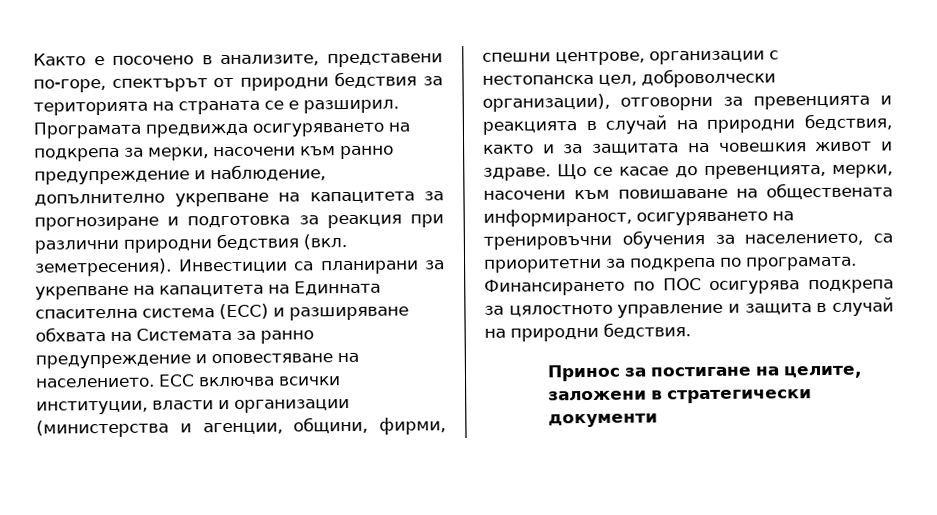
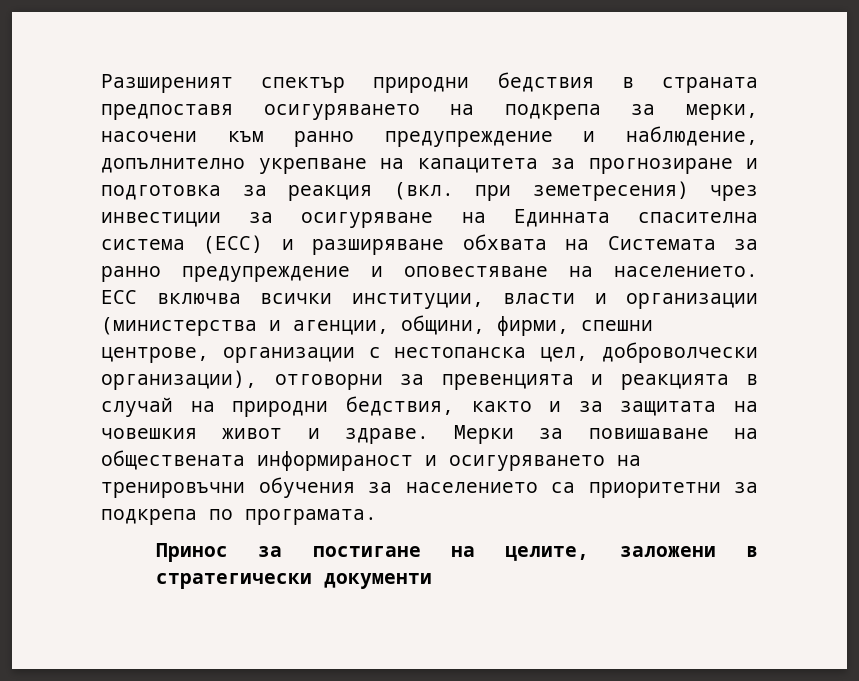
[33,53,443,68] [33,71,443,93] [33,99,399,116] [33,121,248,139] Както е посочено в анализите, представени по-горе, спектърът от природни бедствия за територията на страната се е разширил. Програмата предвижда -> [101,72,758,93] [101,104,233,120] Разширеният спектър природни бедствия в страната предпоставя
[409,214,444,228] [34,233,347,254] [35,258,445,277] [35,284,264,300] при различни природни бедствия (вкл. земетресения). Инвестиции са планирани за укрепване на капацитета -> [393,181,758,201] [101,212,434,228] (вкл. при земетресения) чрез инвестиции за осигуряване
[557,164,893,180] [483,189,610,200] Що се касае до превенцията, мерки, насочени към -> [454,425,564,444] Мерки за
[483,208,632,227] информираност, -> [257,451,437,471] информираност и
[744,233,864,246] населението, -> [405,482,538,493] населението
[484,278,894,296] [484,297,894,318] [484,322,691,342] Финансирането по ПОС осигурява подкрепа за цялостното управление и защита в случай на природни бедствия. -> (377, 517) none

